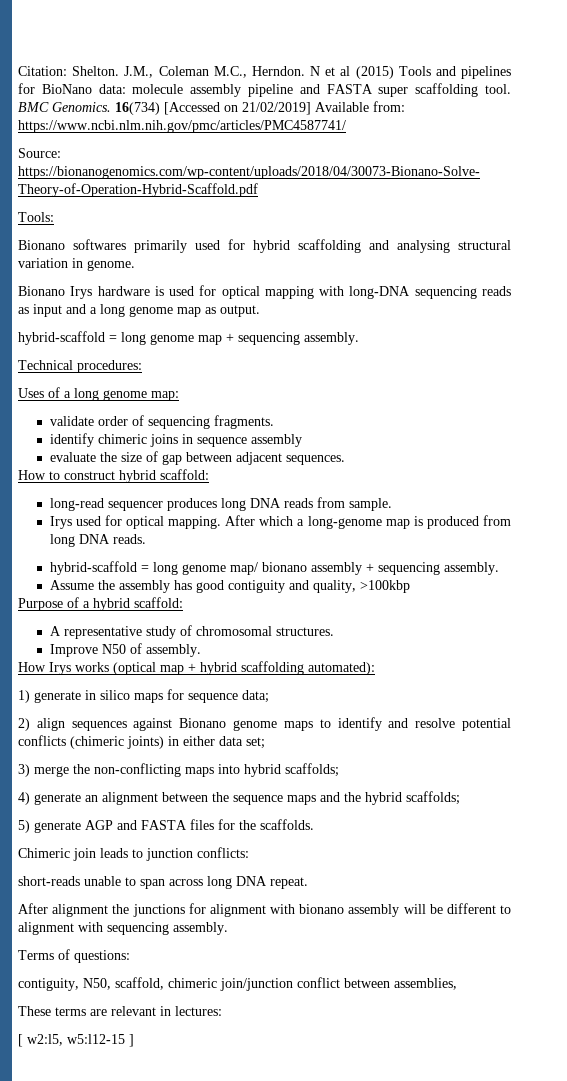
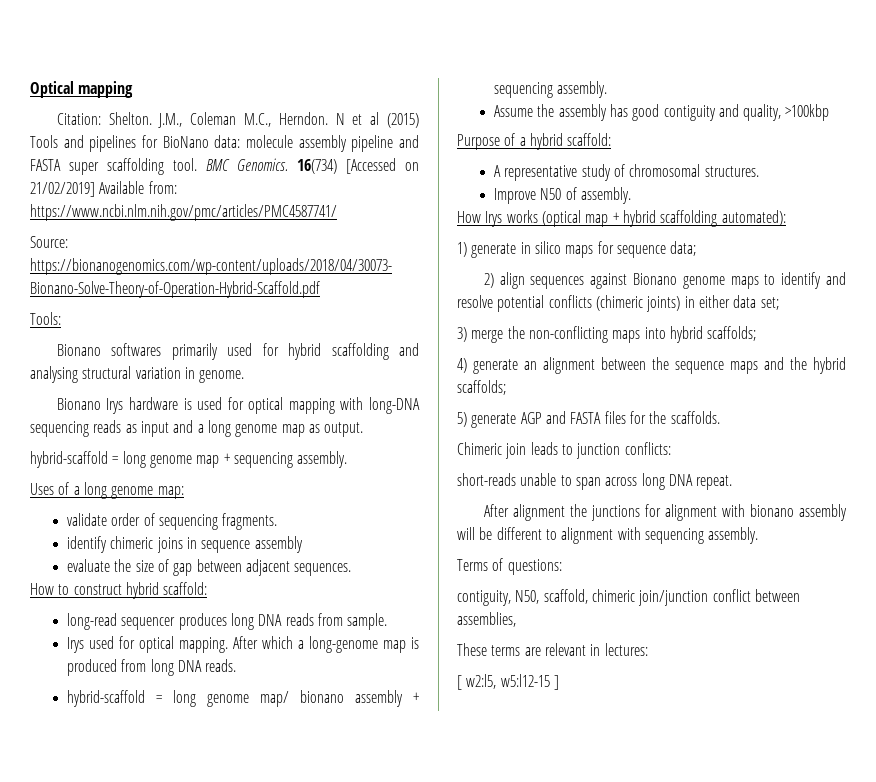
(18, 71) none -> [30,81,134,98] Optical mapping //
[18,360,142,373] // Technical procedures: -> (348, 459) none

